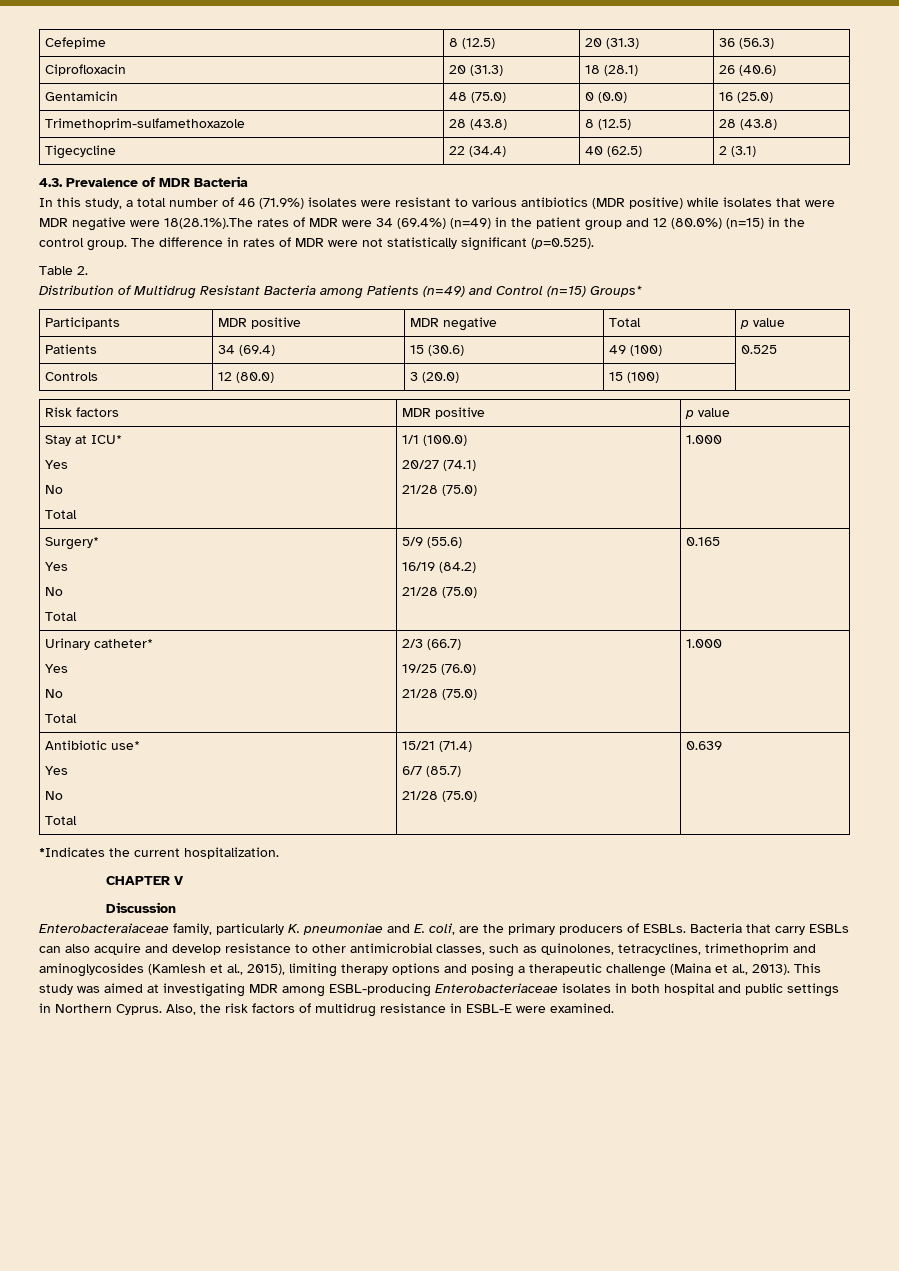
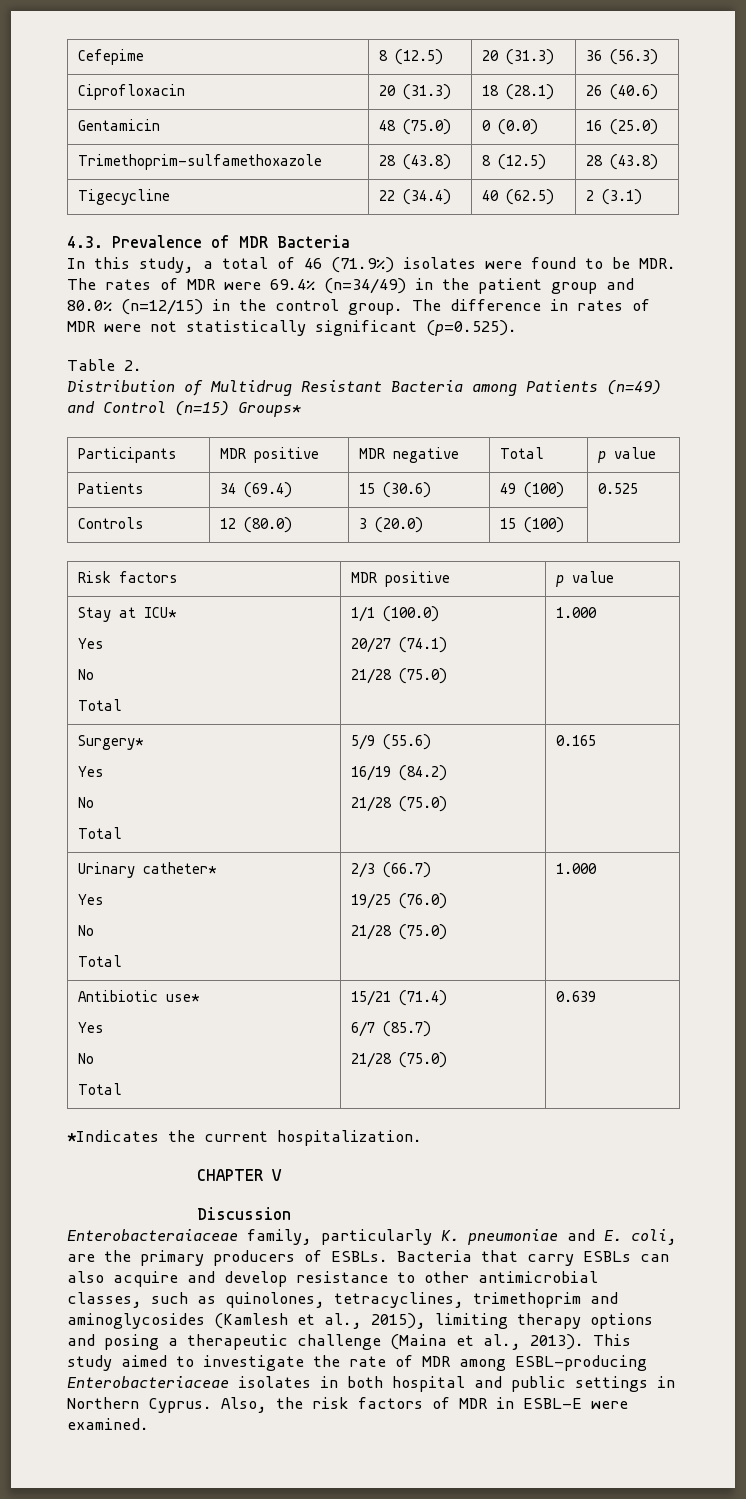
[169,198,218,207] number -> (268, 263) none
[395,197,835,209] [39,217,491,231] resistant to various antibiotics (MDR positive) while isolates that were MDR negative were 18(28.1%).The rates of MDR were 34 (69.4%) (n=49) -> [531,257,676,269] [67,278,406,294] found to be MDR. The rates of MDR were 69.4% (n=34/49)
[653,218,764,229] 12 (80.0%) (n=15) -> [67,299,203,315] 80.0% (n=12/15)
[77,983,245,997] was aimed at investigating -> [121,1355,413,1371] aimed to investigate the rate of
[315,1003,446,1017] multidrug resistance -> [459,1398,488,1409] MDR

